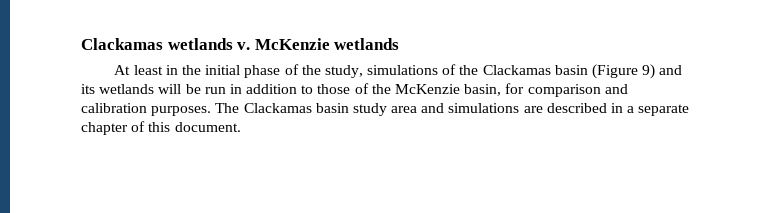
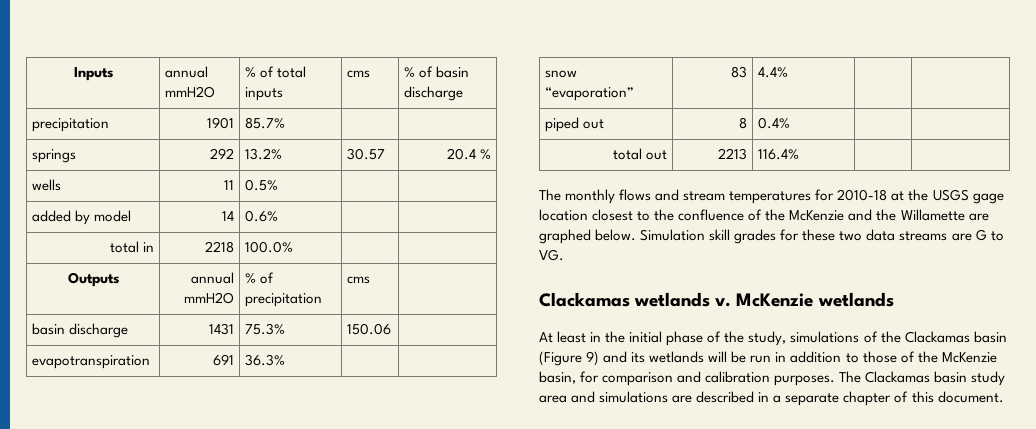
(81, 44) none -> [73,67,113,81] [165,66,209,78] [165,86,216,98] [245,66,307,78] [245,87,284,101] [347,70,371,78] [404,66,470,78] [404,86,464,101] [32,118,110,132] [206,117,234,129] [245,117,286,129] [32,149,77,163] [209,148,234,159] [245,148,283,160] [347,148,386,160] [446,148,491,160] [32,179,62,191] [223,180,234,190] [245,179,279,191] [32,210,132,225] [221,211,234,221] [245,210,279,222] [109,241,154,253] [204,241,234,253] [245,241,294,253] [67,272,119,287] [190,272,234,284] [183,292,234,304] [245,272,275,284] [245,293,323,307] [347,276,371,284] [32,323,129,338] [208,323,234,335] [245,323,286,335] [347,323,392,335] [32,355,151,369] [212,354,234,366] [245,354,286,366] [545,70,578,78] [545,87,635,101] [730,66,747,78] [758,67,789,78] [545,117,605,132] [738,117,747,129] [758,117,791,129] [612,148,667,160] [717,148,747,160] [758,149,800,160] [539,189,1004,204] [539,209,989,221] [539,229,1004,244] [539,249,564,261] Inputs | annual mmH2O | % of total inputs | cms | % of basin discharge // precipitation | 1901 | 85.7% | | // springs | 292 | 13.2% | 30.57 | 20.4 % // wells | 11 | 0.5% | | // added by model | 14 | 0.6% | | // total in | 2218 | 100.0% | | // Outputs | annual mmH2O | % of precipitation | cms | // basin discharge | 1431 | 75.3% | 150.06 | // evapotranspiration | 691 | 36.3% | | // snow “evaporation” | 83 | 4.4% | | // piped out | 8 | 0.4% | | // total out | 2213 | 116.4% | | // The monthly flows and stream temperatures for 2010-18 at the USGS gage location closest to the confluence of the McKenzie and the Willamette are graphed below. Simulation skill grades for these two data streams are G to VG. //

